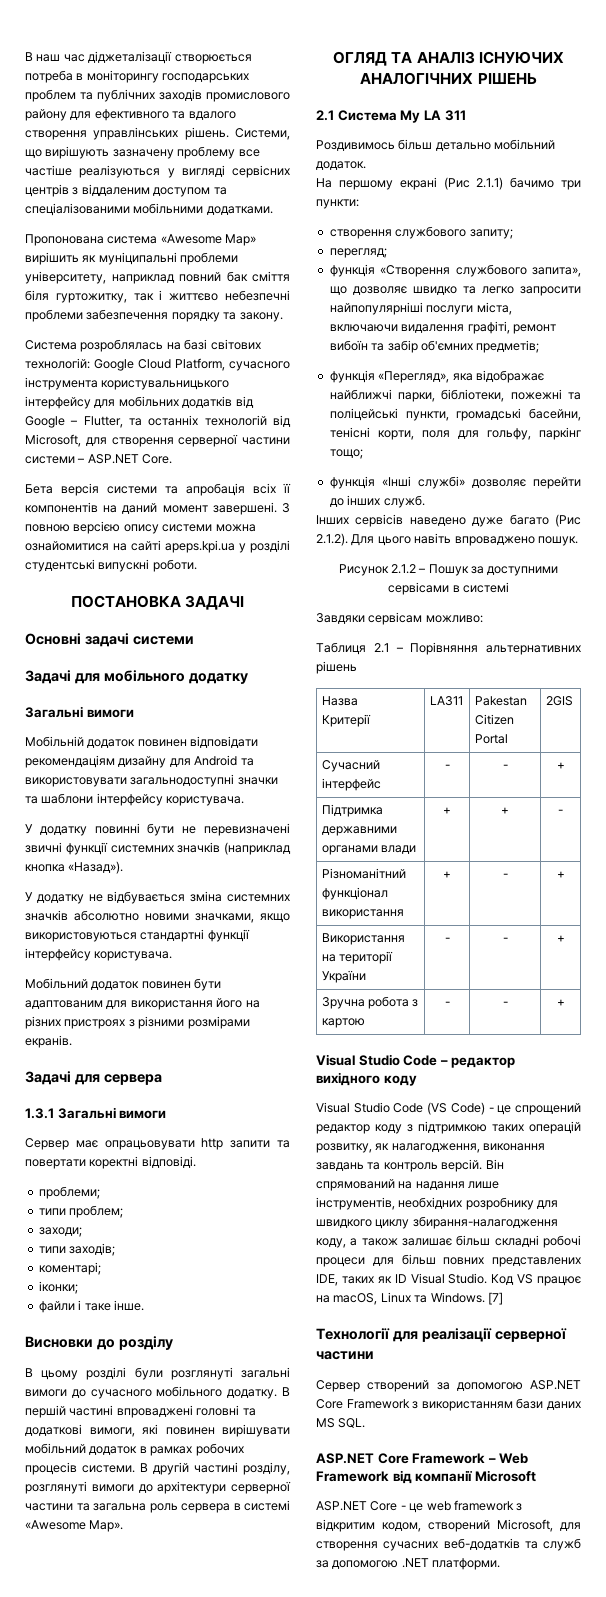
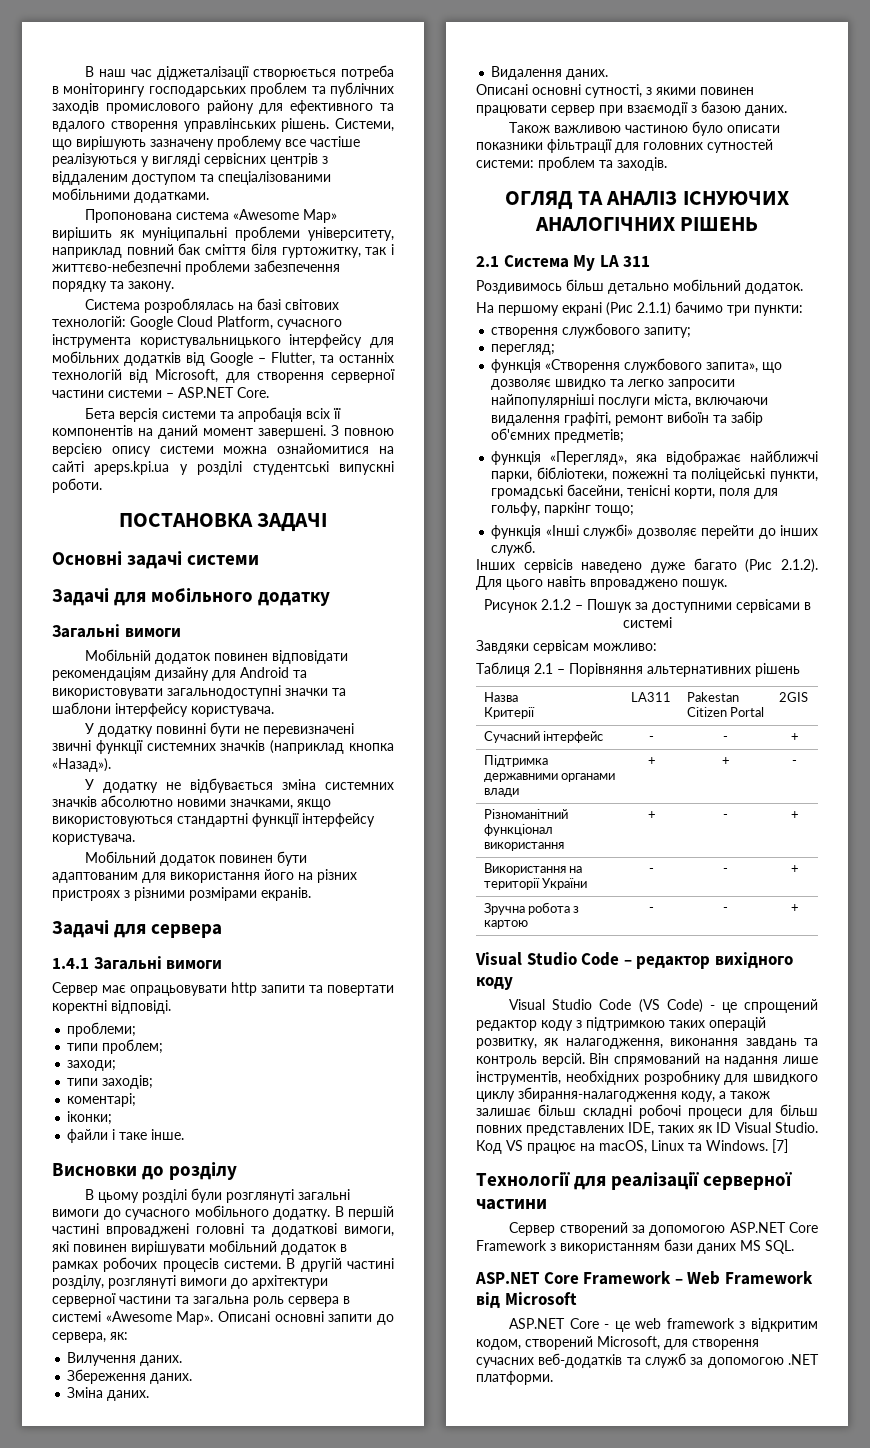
[169,290,290,301] життєво небезпечні -> [52,260,181,272] життєво-небезпечні
[25,1108,54,1119] 1.3.1 -> [52,958,89,969] 1.4.1
(124, 1526) none -> [217,1311,394,1325] [52,1332,128,1343] [67,1352,183,1366] [67,1369,193,1384] [67,1387,150,1401] [491,66,609,80] [476,84,754,98] [476,101,787,116] [509,121,781,136] [476,139,773,153] [476,156,667,171] Описані основні запити до сервера, як: // Вилучення даних. // Збереження даних. // Зміна даних. // Видалення даних. // Описані основні сутності, з якими повинен працювати сервер при взаємодії з базою даних. // Також важливою частиною було описати показники фільтрації для головних сутностей системи: проблем та заходів.
[415,1470,474,1482] компанії -> (500, 1300) none

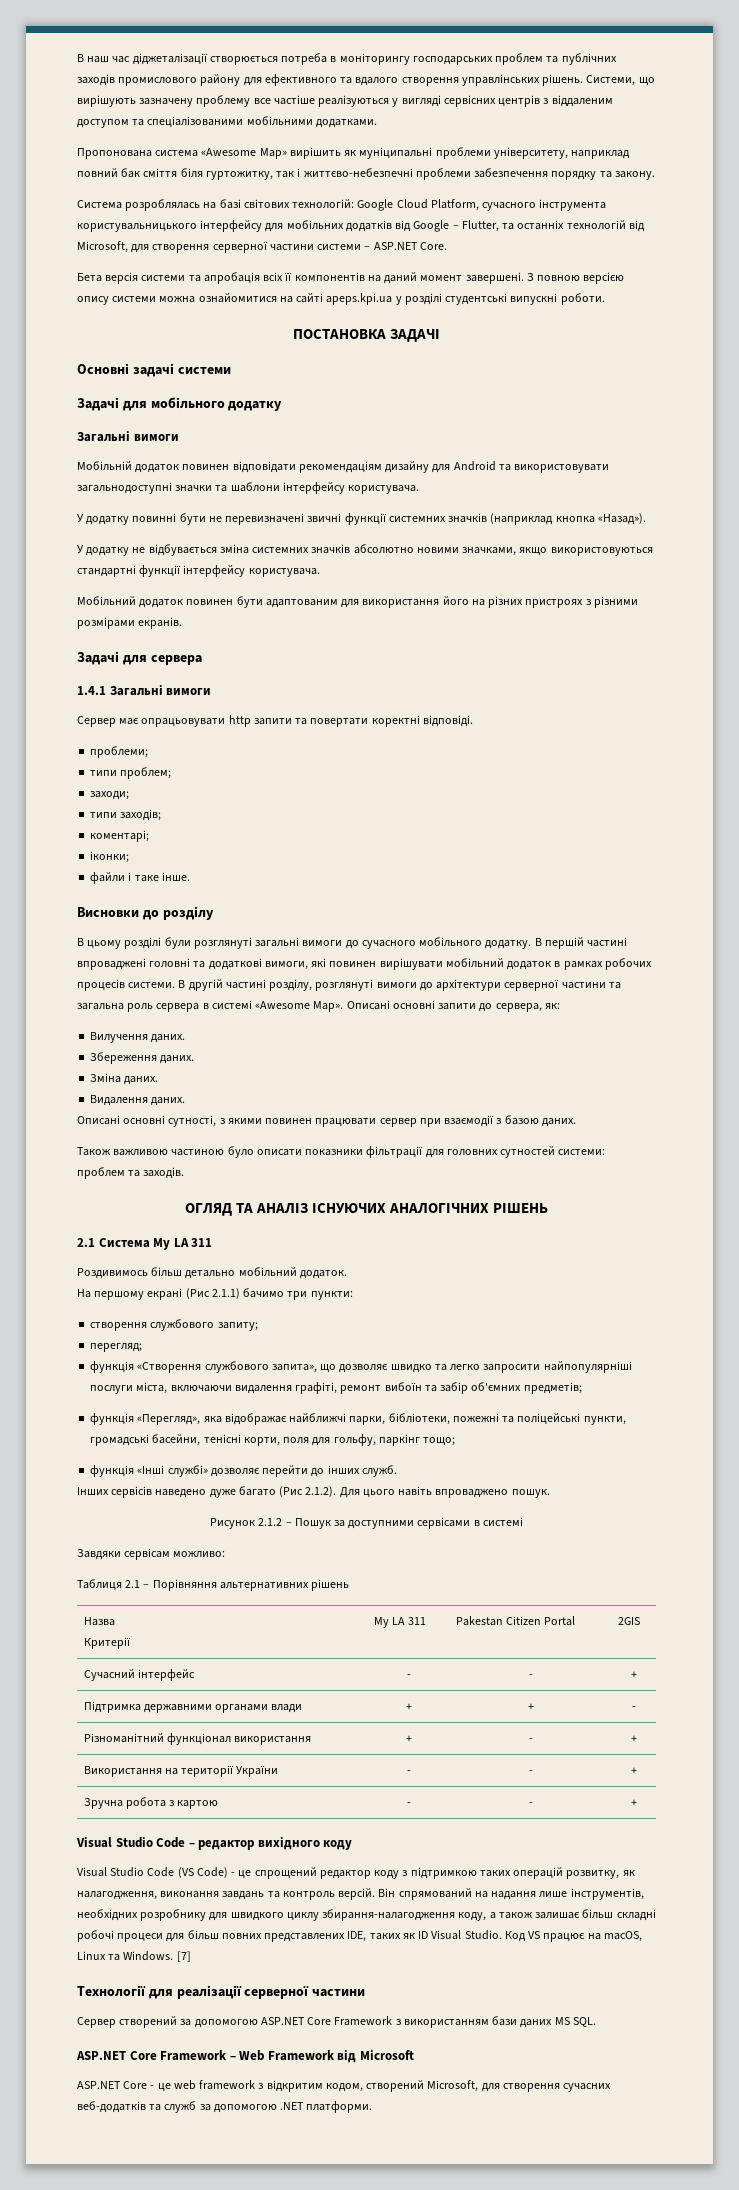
[630,692,671,702] LA311 -> [373,1617,427,1628] My LA 311

